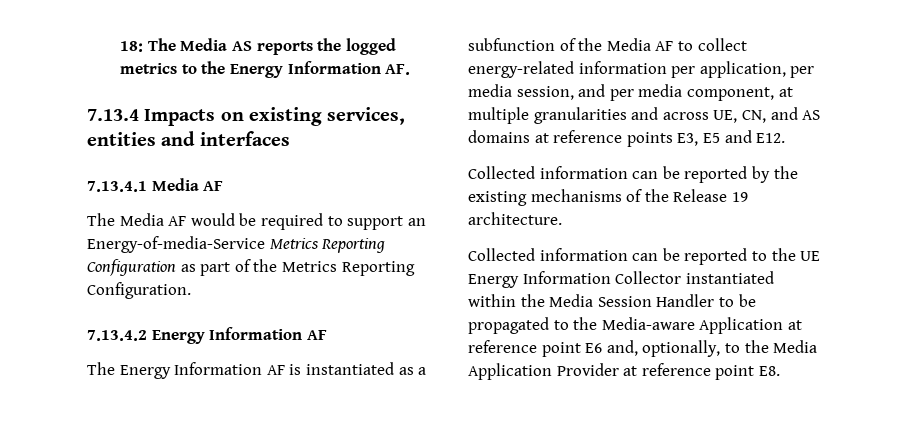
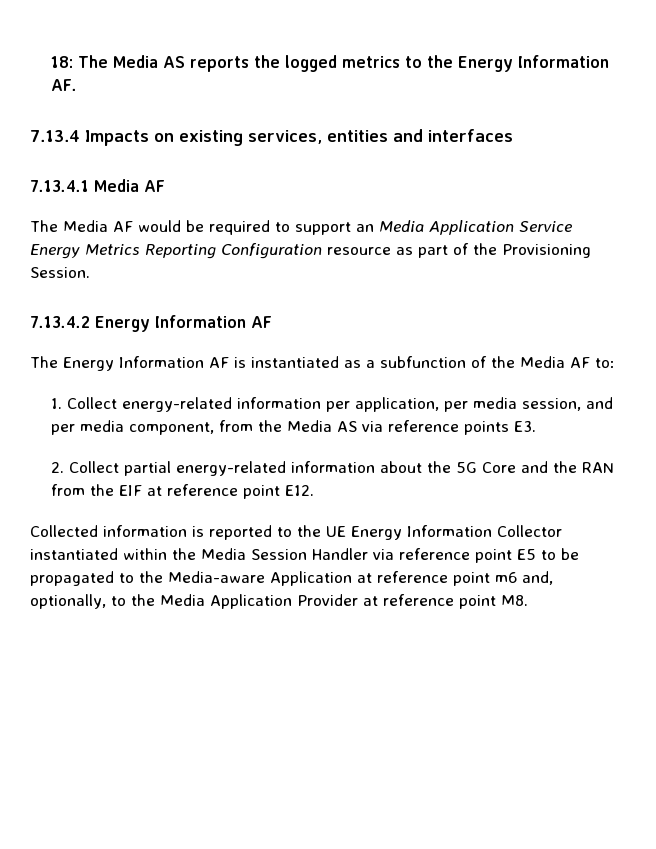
[87,236,265,253] Energy-of-media-Service -> [379,220,572,235] [30,244,80,259] Media Application Service Energy
(176, 267) none -> [327,247,391,255] resource
[281,261,415,276] [87,282,191,299] Metrics Reporting Configuration. -> [502,244,591,258] [30,267,90,278] Provisioning Session.
[677,38,747,51] to collect -> [595,358,615,368] [51,397,118,409] to: // 1. Collect
[778,87,793,97] [468,107,821,124] [468,130,786,147] [468,166,798,183] [468,189,748,206] [468,212,562,225] [468,248,680,261] at multiple granularities and across UE, CN, and AS domains at reference points E3, E5 and E12. // Collected information can be reported by the existing mechanisms of the Release 19 architecture. // Collected information can be -> [219,420,537,435] [51,461,615,476] [51,484,315,499] [30,525,204,537] from the Media AS via reference points E3. // 2. Collect partial energy-related information about the 5G Core and the RAN from the EIF at reference point E12. // Collected information is
(715, 300) none -> [373,548,536,563] via reference point E5
[585,343,603,353] E6 -> [495,572,517,583] m6
[758,366,780,376] E8. -> [501,595,528,606] M8.

